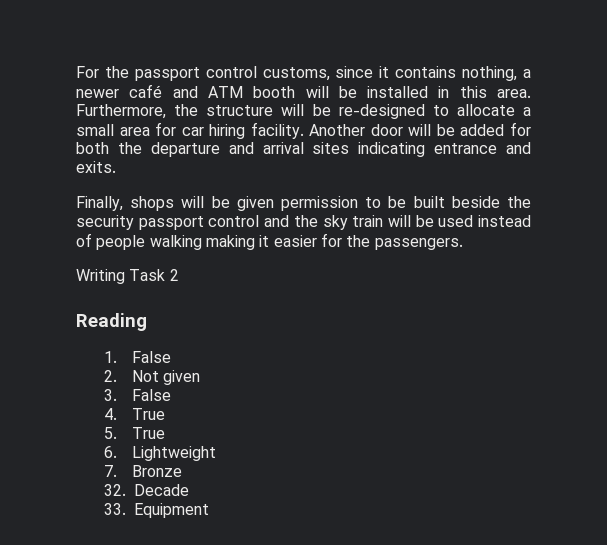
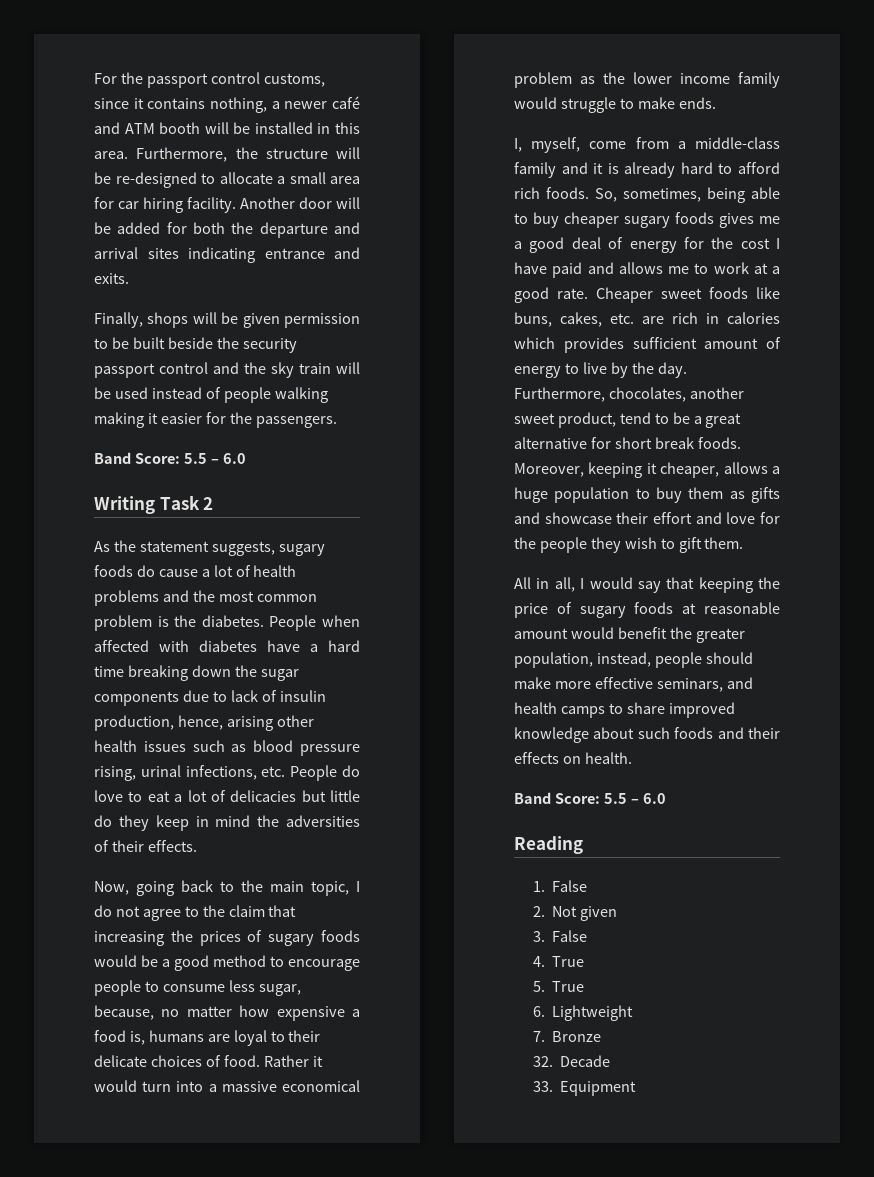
[76,269,179,284] Writing Task 2 -> [94,452,246,464] [94,495,214,514] [94,540,325,556] [94,565,297,577] [94,590,317,606] [94,615,360,631] [94,640,360,652] [94,665,299,681] [94,690,326,706] [94,715,314,731] [94,740,361,756] [94,765,361,781] [94,790,360,802] [94,815,360,831] [94,840,197,852] [94,880,360,896] [94,905,297,921] [94,930,360,946] [94,955,360,971] [94,980,301,996] [94,1005,360,1021] [94,1030,321,1046] [94,1055,323,1067] [94,1080,360,1092] [514,72,780,88] [514,97,716,113] [514,137,780,153] [514,162,780,178] [514,187,780,203] [514,212,780,228] [514,237,780,253] [514,262,780,278] [514,287,780,303] [514,312,780,327] [514,337,781,353] [514,362,687,378] [514,387,744,402] [514,412,742,428] [514,437,741,449] [514,462,780,478] [514,487,780,503] [514,512,780,524] [514,537,744,553] [514,577,780,593] [514,602,780,618] [514,627,745,643] [514,652,753,668] [514,677,753,692] [514,702,735,718] [514,727,780,743] [514,752,632,764] [514,792,666,804] Band Score: 5.5 – 6.0 // Writing Task 2 // As the statement suggests, sugary foods do cause a lot of health problems and the most common problem is the diabetes. People when affected with diabetes have a hard time breaking down the sugar components due to lack of insulin production, hence, arising other health issues such as blood pressure rising, urinal infections, etc. People do love to eat a lot of delicacies but little do they keep in mind the adversities of their effects. // Now, going back to the main topic, I do not agree to the claim that increasing the prices of sugary foods would be a good method to encourage people to consume less sugar, because, no matter how expensive a food is, humans are loyal to their delicate choices of food. Rather it would turn into a massive economical problem as the lower income family would struggle to make ends. // I, myself, come from a middle-class family and it is already hard to afford rich foods. So, sometimes, being able to buy cheaper sugary foods gives me a good deal of energy for the cost I have paid and allows me to work at a good rate. Cheaper sweet foods like buns, cakes, etc. are rich in calories which provides sufficient amount of energy to live by the day. Furthermore, chocolates, another sweet product, tend to be a great alternative for short break foods. Moreover, keeping it cheaper, allows a huge population to buy them as gifts and showcase their effort and love for the people they wish to gift them. // All in all, I would say that keeping the price of sugary foods at reasonable amount would benefit the greater population, instead, people should make more effective seminars, and health camps to share improved knowledge about such foods and their effects on health. // Band Score: 5.5 – 6.0

